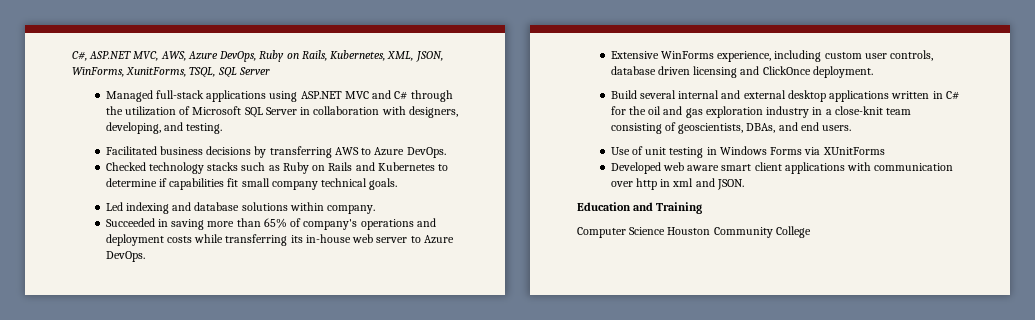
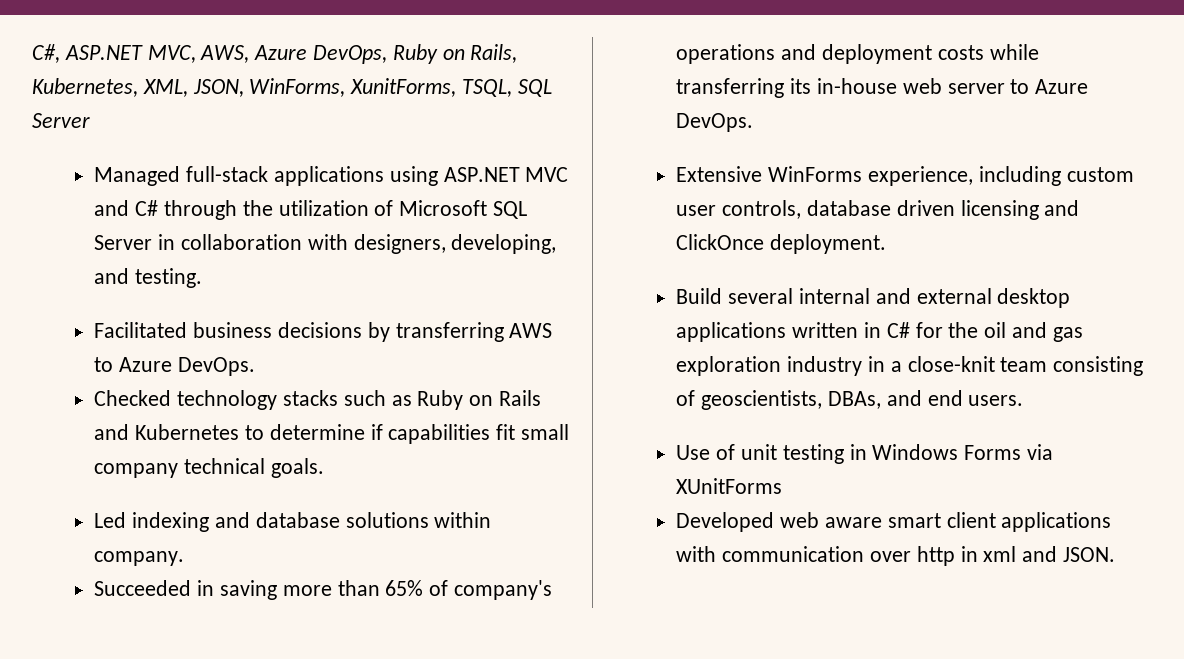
[577,202,703,214] [577,226,811,238] // Education and Training // Computer Science Houston Community College -> (1115, 554) none

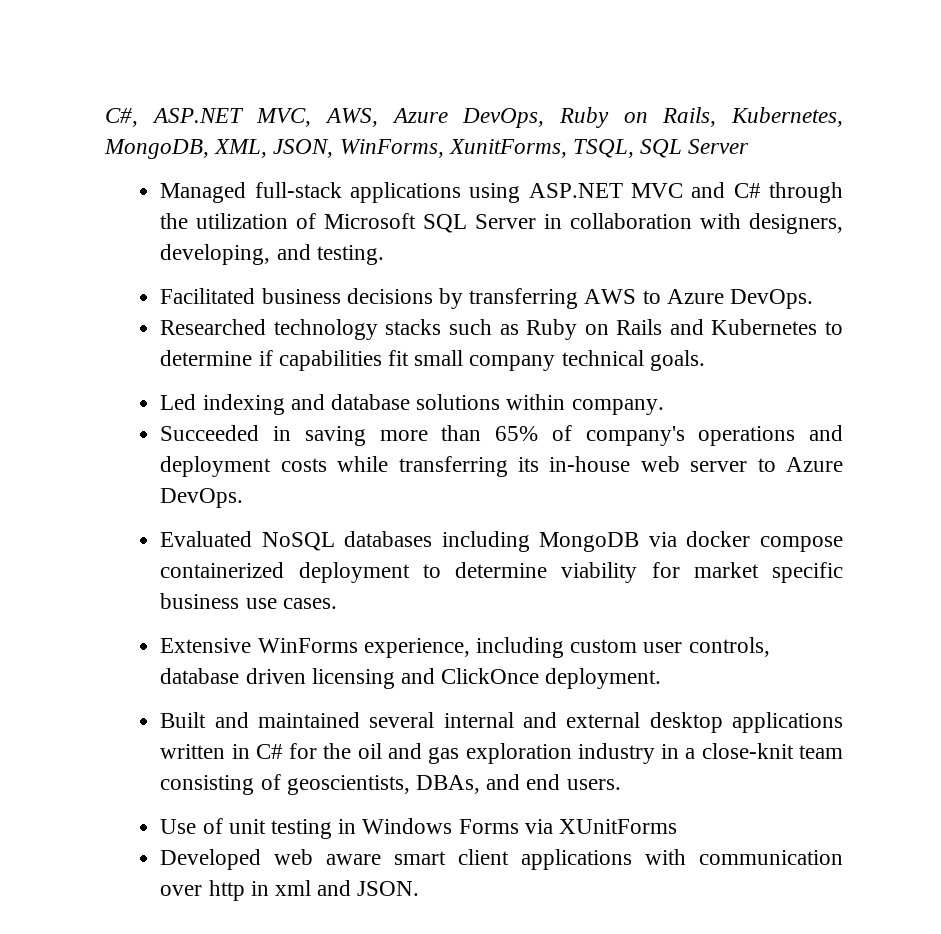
(138, 87) none -> [104,139,209,159] MongoDB,
[94,390,172,406] Checked -> [160,319,267,335] Researched
(754, 122) none -> [160,531,843,552] [160,562,843,583] [160,593,337,609] // Evaluated NoSQL databases including MongoDB via docker compose containerized deployment to determine viability for market specific business use cases.
[676,288,723,304] Build -> [160,712,360,728] Built and maintained

